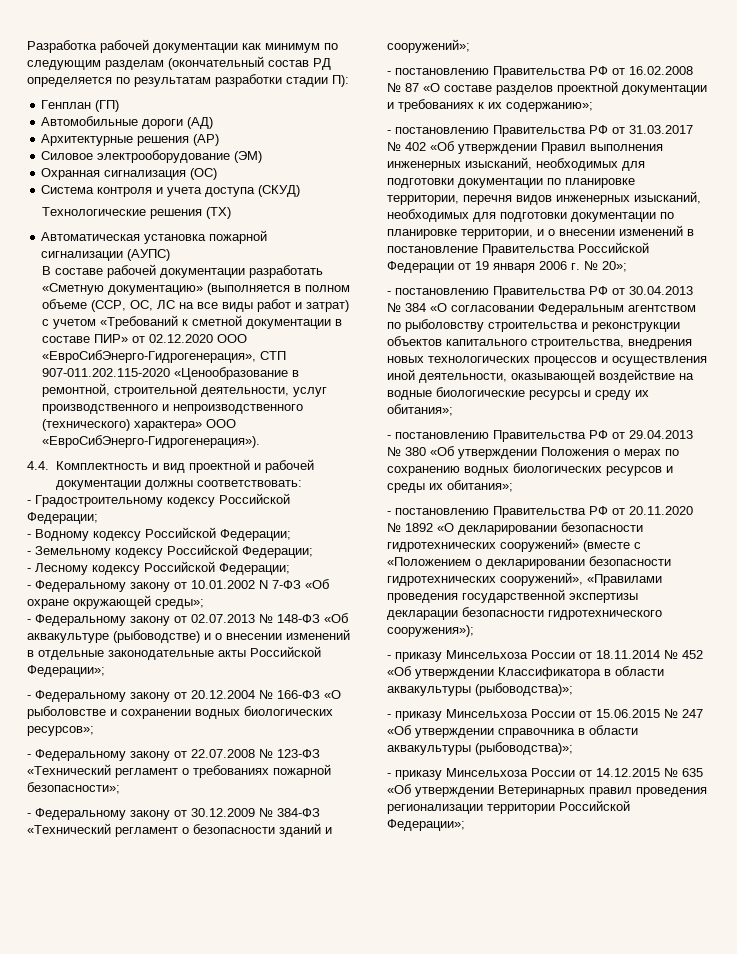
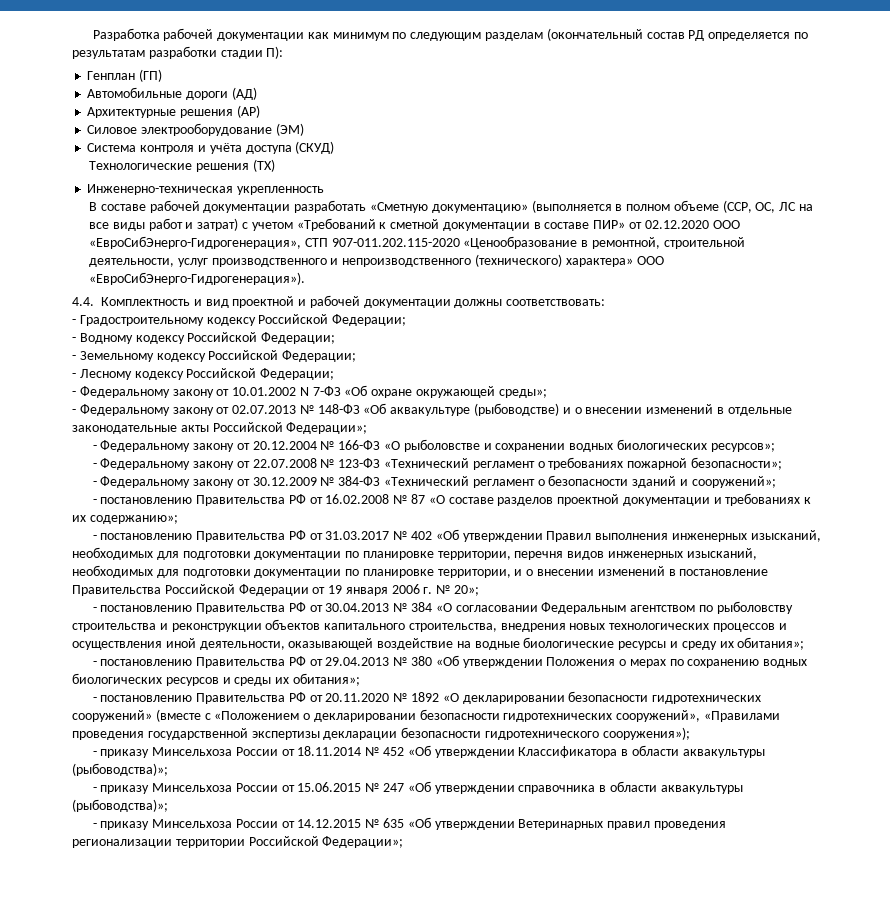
[41,168,218,180] // Охранная сигнализация (ОС) -> (304, 129) none
[167,187,203,197] учета -> [209,143,242,154] учёта
[41,230,268,244] [41,249,171,261] Автоматическая установка пожарной сигнализации (АУПС) -> [87,184,325,195] Инженерно-техническая укрепленность

